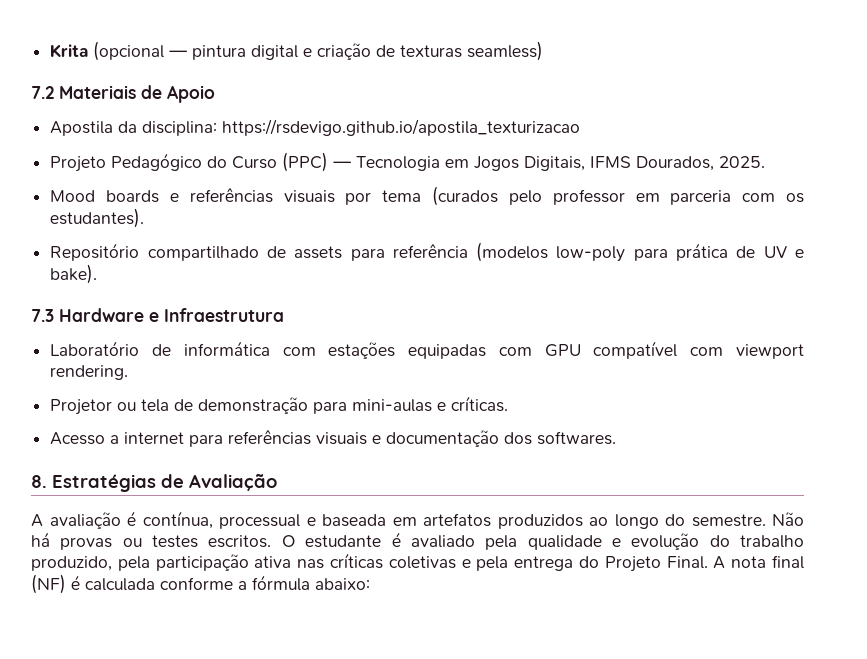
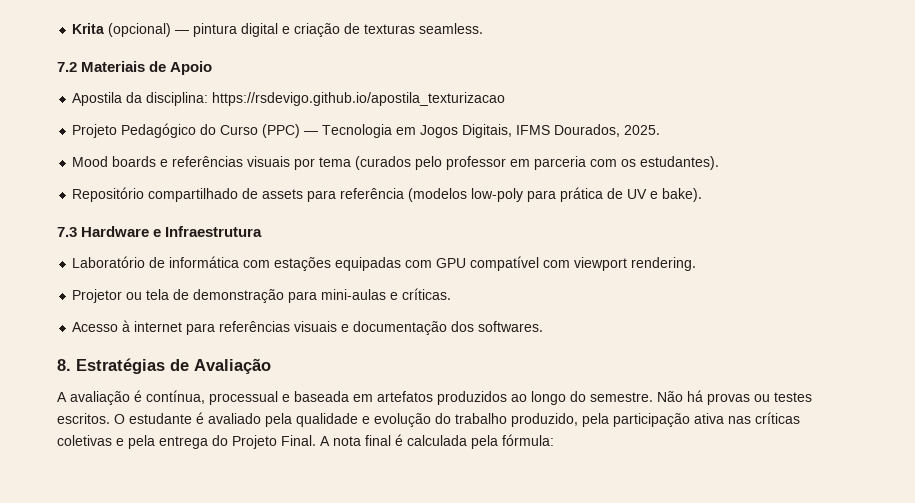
[93,41,165,61] (opcional -> [108,23,172,37] (opcional)
[467,41,544,61] seamless) -> [419,23,484,34] seamless.
[110,435,120,444] a -> [122,320,131,332] à
[31,574,66,594] (NF) -> (391, 440) none
[160,575,370,591] conforme a fórmula abaixo: -> [471,434,554,449] pela fórmula:

